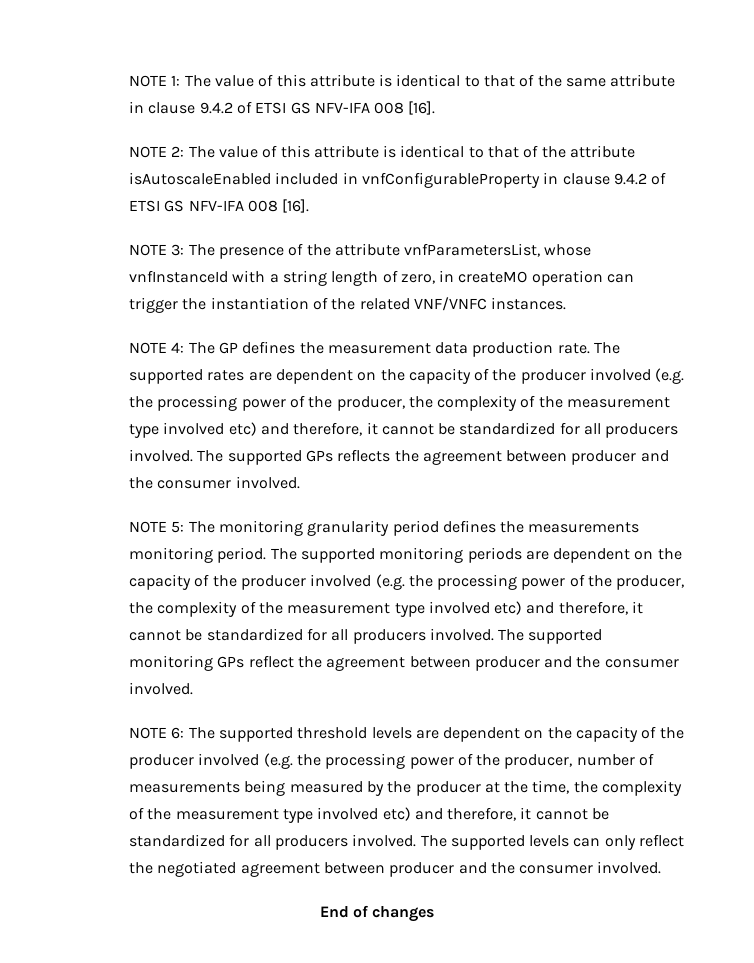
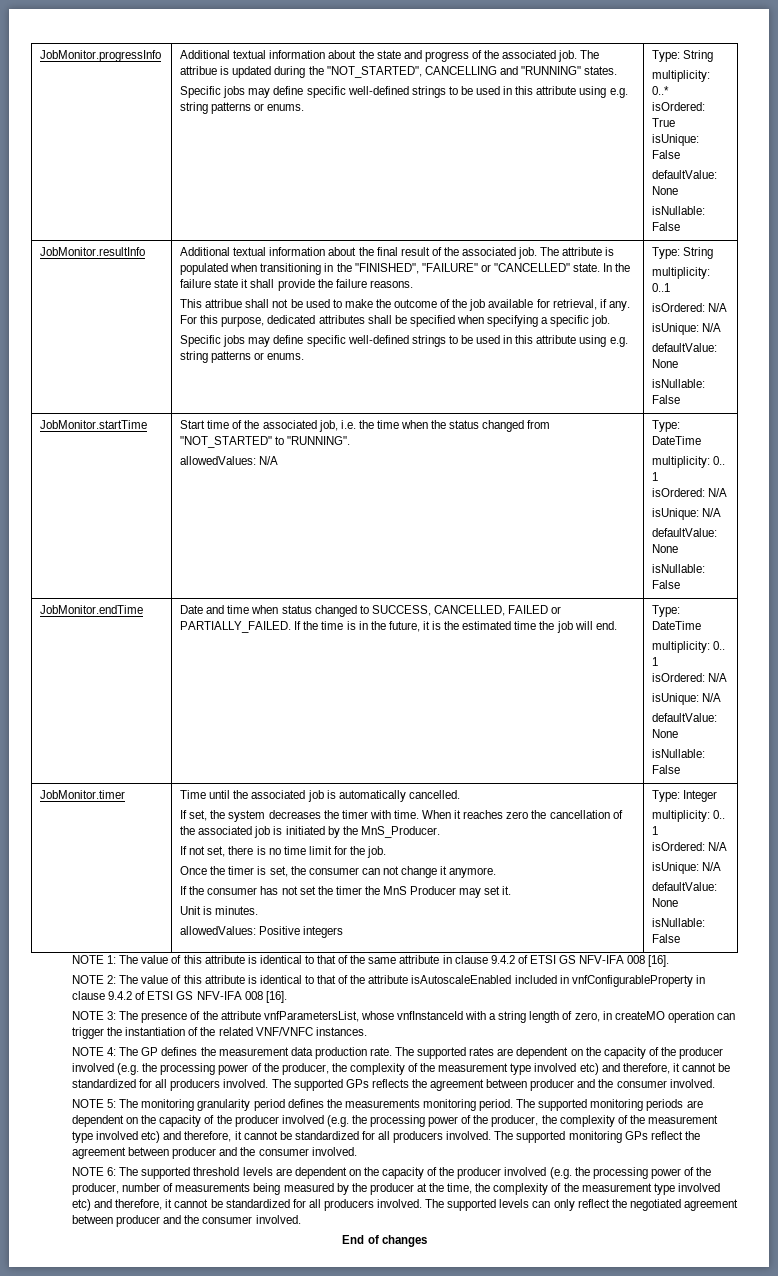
(128, 81) none -> [40,50,162,62] [180,50,600,62] [180,66,618,78] [180,86,628,98] [180,102,305,114] [652,50,714,62] [652,70,711,82] [652,86,670,95] [652,102,706,111] [652,118,676,127] [652,134,700,146] [652,150,681,159] [652,170,718,179] [652,186,679,195] [652,206,706,215] [652,222,681,231] [40,247,146,256] [180,247,615,259] [180,263,631,275] [180,279,413,291] [180,299,630,311] [180,315,611,327] [180,335,628,347] [180,351,305,363] [652,247,714,259] [652,267,711,279] [652,283,671,292] [652,303,728,312] [652,323,722,335] [652,343,718,352] [652,359,679,368] [652,379,706,388] [652,395,681,404] [40,420,148,429] [180,420,551,432] [180,436,351,448] [180,456,279,465] [652,420,681,432] [652,436,702,445] [652,456,726,468] [652,472,659,481] [652,488,728,497] [652,508,722,520] [652,528,718,537] [652,544,679,553] [652,564,706,573] [652,580,681,589] [40,605,144,614] [180,605,562,617] [180,621,617,633] [652,605,681,617] [652,621,702,630] [652,641,726,653] [652,657,659,666] [652,673,728,682] [652,693,722,705] [652,713,718,722] [652,729,679,738] [652,749,706,758] [652,765,681,774] [40,790,126,799] [180,790,460,802] [180,810,623,822] [180,826,440,838] [180,846,387,858] [180,866,497,878] [180,886,512,898] [180,906,259,915] [180,926,344,938] [652,790,718,802] [652,810,726,822] [652,826,659,835] [652,842,728,851] [652,862,722,874] [652,882,718,891] [652,898,679,907] [652,918,706,927] [652,934,681,943] JobMonitor.progressInfo | Additional textual information about the state and progress of the associated job. The attribue is updated during the "NOT_STARTED", CANCELLING and "RUNNING" states. // Specific jobs may define specific well-defined strings to be used in this attribute using e.g. string patterns or enums. | Type: String // multiplicity: 0..* // isOrdered: True // isUnique: False // defaultValue: None // isNullable: False // JobMonitor.resultInfo | Additional textual information about the final result of the associated job. The attribute is populated when transitioning in the "FINISHED", "FAILURE" or "CANCELLED" state. In the failure state it shall provide the failure reasons. // This attribue shall not be used to make the outcome of the job available for retrieval, if any. For this purpose, dedicated attributes shall be specified when specifying a specific job. // Specific jobs may define specific well-defined strings to be used in this attribute using e.g. string patterns or enums. | Type: String // multiplicity: 0..1 // isOrdered: N/A // isUnique: N/A // defaultValue: None // isNullable: False // JobMonitor.startTime | Start time of the associated job, i.e. the time when the status changed from "NOT_STARTED" to "RUNNING". // allowedValues: N/A | Type: DateTime // multiplicity: 0.. 1 // isOrdered: N/A // isUnique: N/A // defaultValue: None // isNullable: False // JobMonitor.endTime | Date and time when status changed to SUCCESS, CANCELLED, FAILED or PARTIALLY_FAILED. If the time is in the future, it is the estimated time the job will end. | Type: DateTime // multiplicity: 0.. 1 // isOrdered: N/A // isUnique: N/A // defaultValue: None // isNullable: False // JobMonitor.timer | Time until the associated job is automatically cancelled. // If set, the system decreases the timer with time. When it reaches zero the cancellation of the associated job is initiated by the MnS_Producer. // If not set, there is no time limit for the job. // Once the timer is set, the consumer can not change it anymore. // If the consumer has not set the timer the MnS Producer may set it. // Unit is minutes. // allowedValues: Positive integers | Type: Integer // multiplicity: 0.. 1 // isOrdered: N/A // isUnique: N/A // defaultValue: None // isNullable: False //

